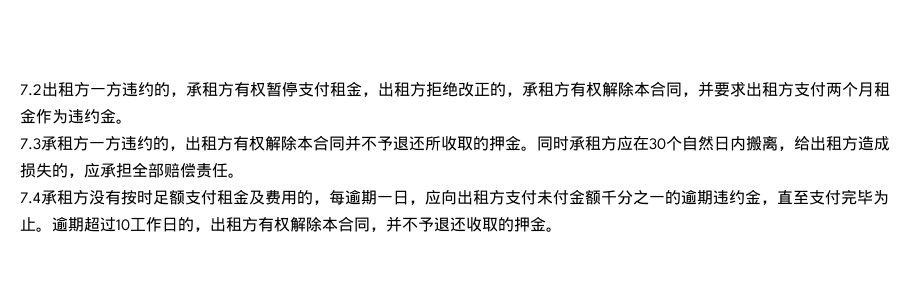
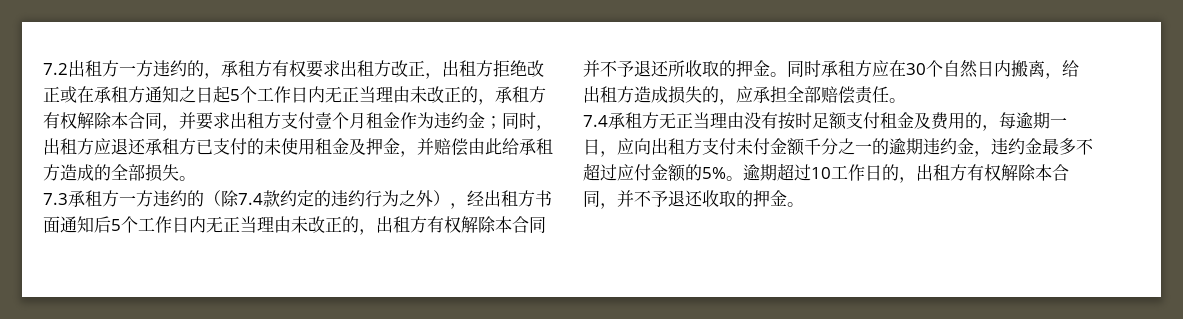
[266,81,362,97] 暂停支付租金 -> [306,60,425,78] 要求出租方改正
(490, 89) none -> [60,86,461,103] 或在承租方通知之日起5个工作日内无正当理由未改正
[826,82,842,97] 两 -> [315,112,332,129] 壹
(116, 116) none -> [485,112,553,131] [43,138,553,157] [43,164,179,182] ；同时，出租方应退还承租方已支付的未使用租金及押金，并赔偿由此给承租方造成的全部损失
(169, 143) none -> [204,190,552,209] [43,216,359,233] （除7.4款约定的违约行为之外），经出租方书面通知后5个工作日内无正当理由未改正的
(89, 197) none -> [659,112,744,129] 无正当理由
[777,189,889,205] [20,217,36,231] 直至支付完毕为止 -> [991,138,1093,155] [583,163,726,182] 违约金最多不超过应付金额的5%

